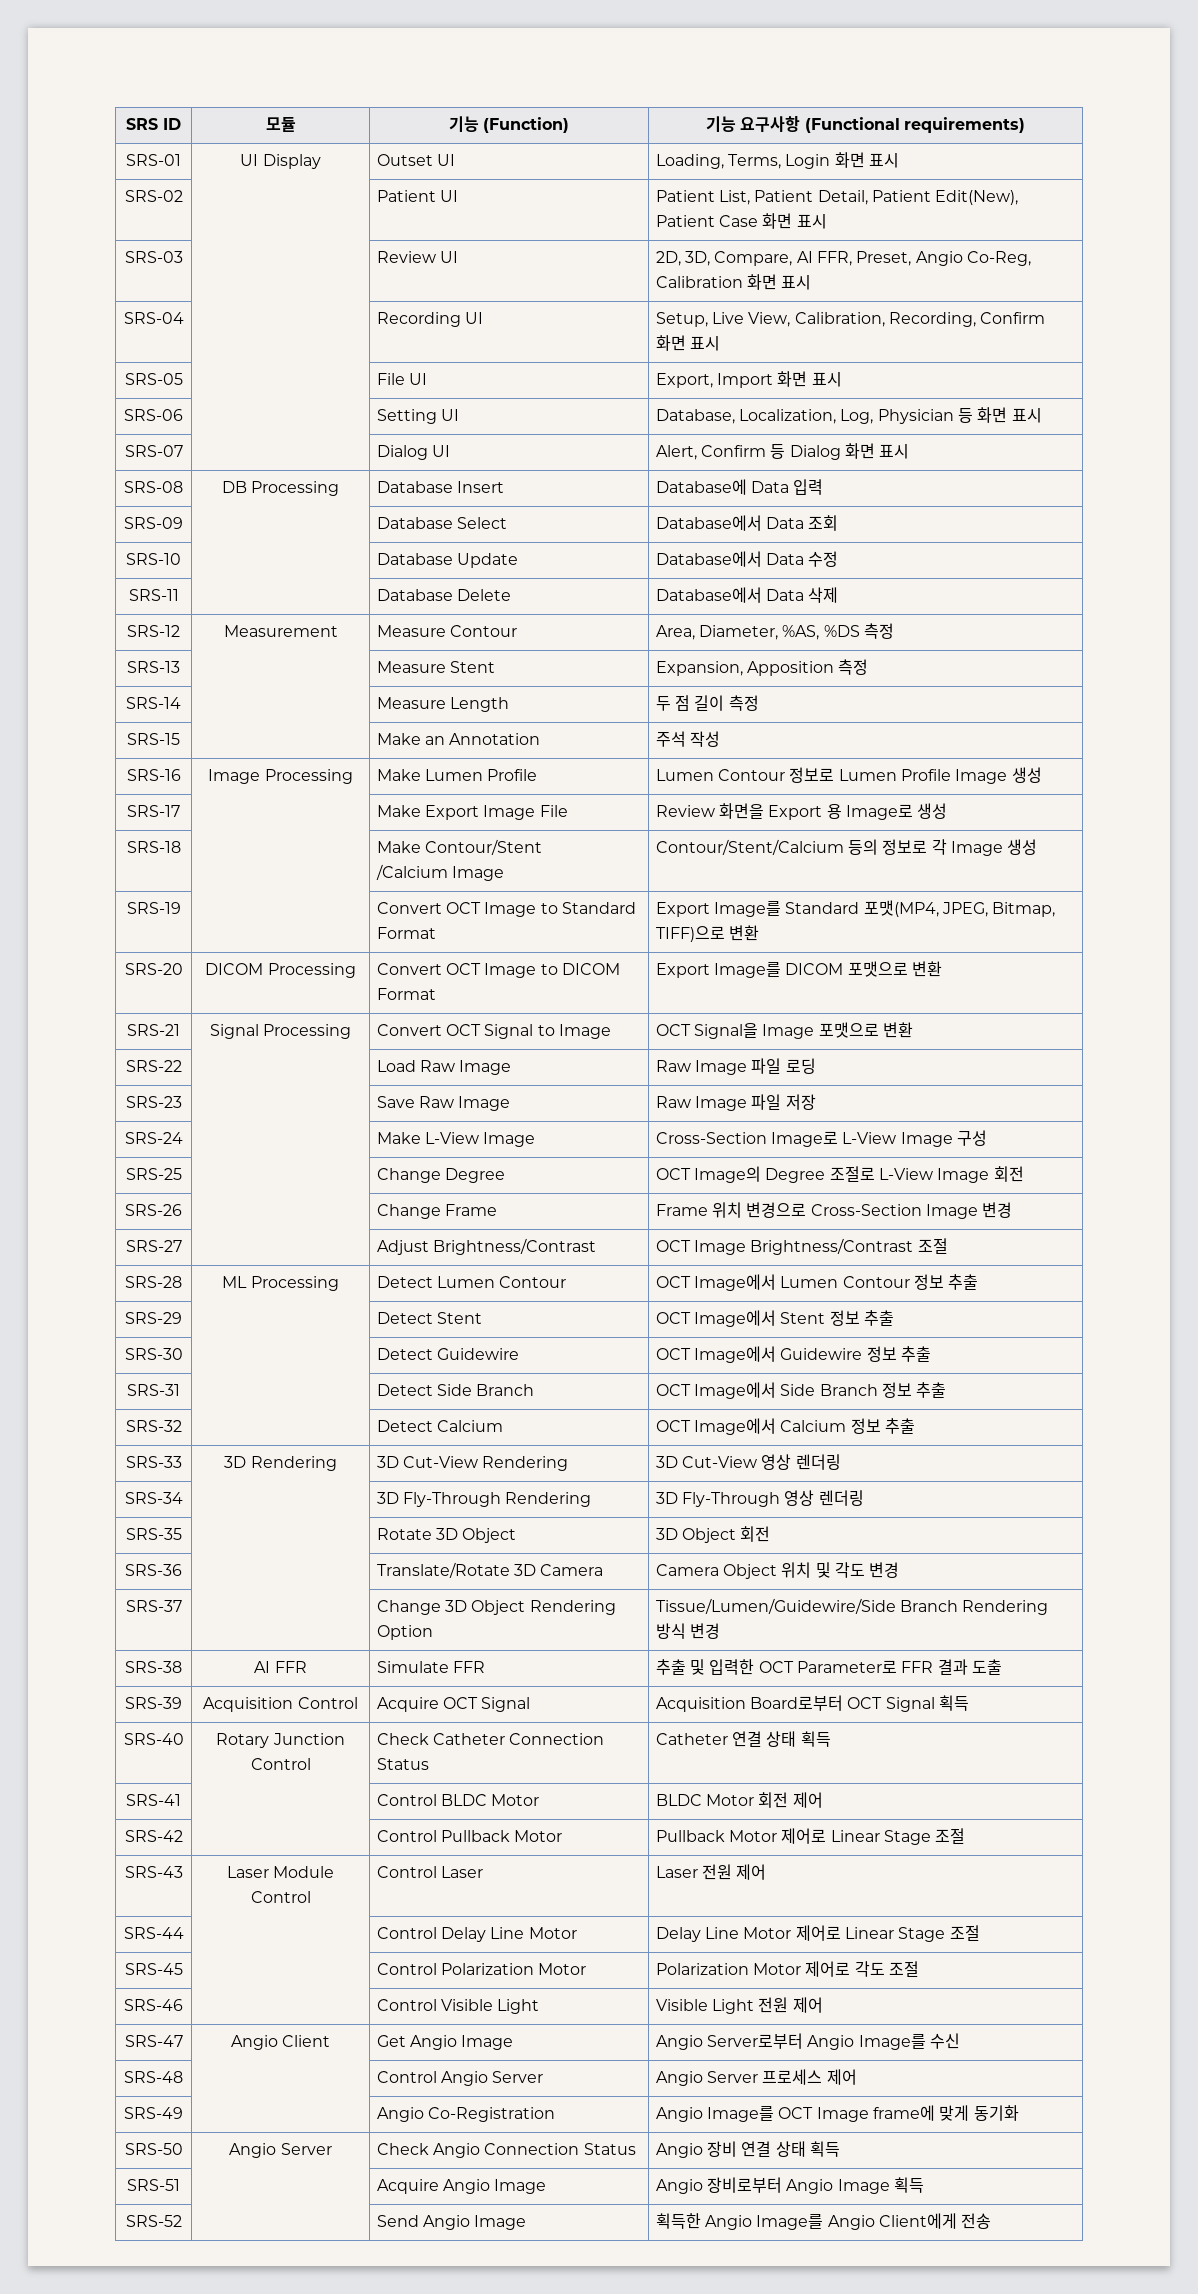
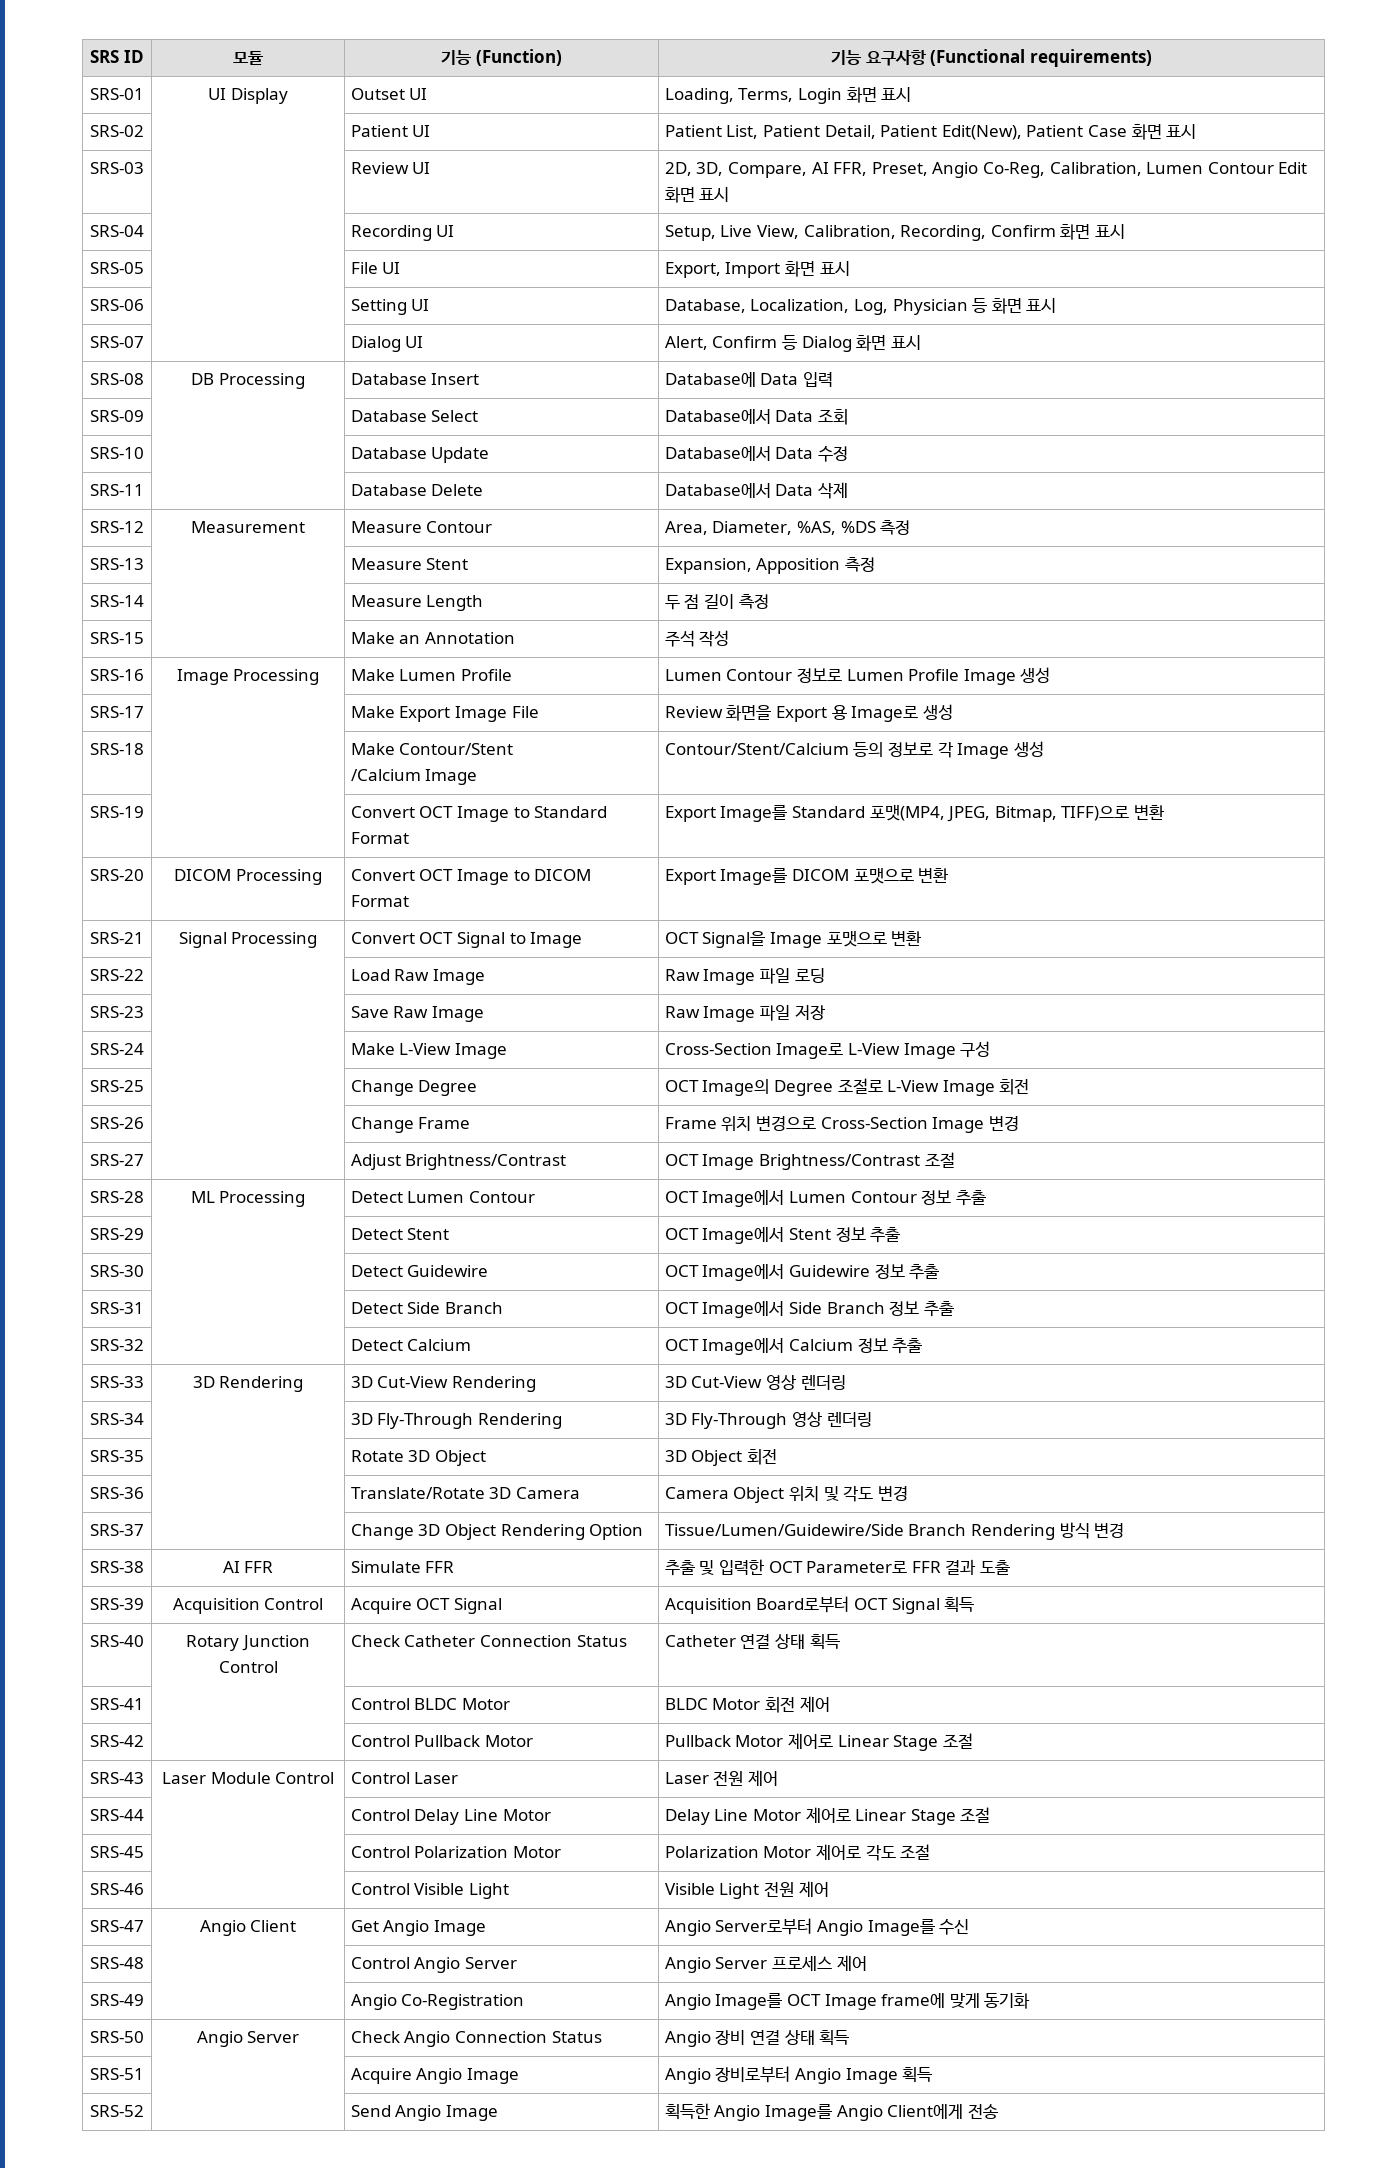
[655,276,743,288] Calibration -> [1049,162,1308,176] Calibration, Lumen Contour Edit

